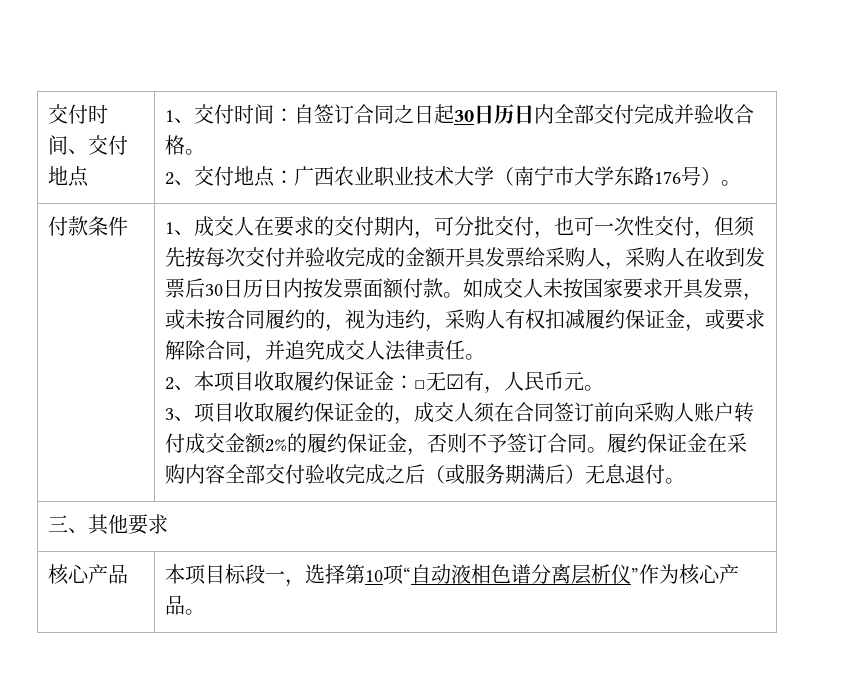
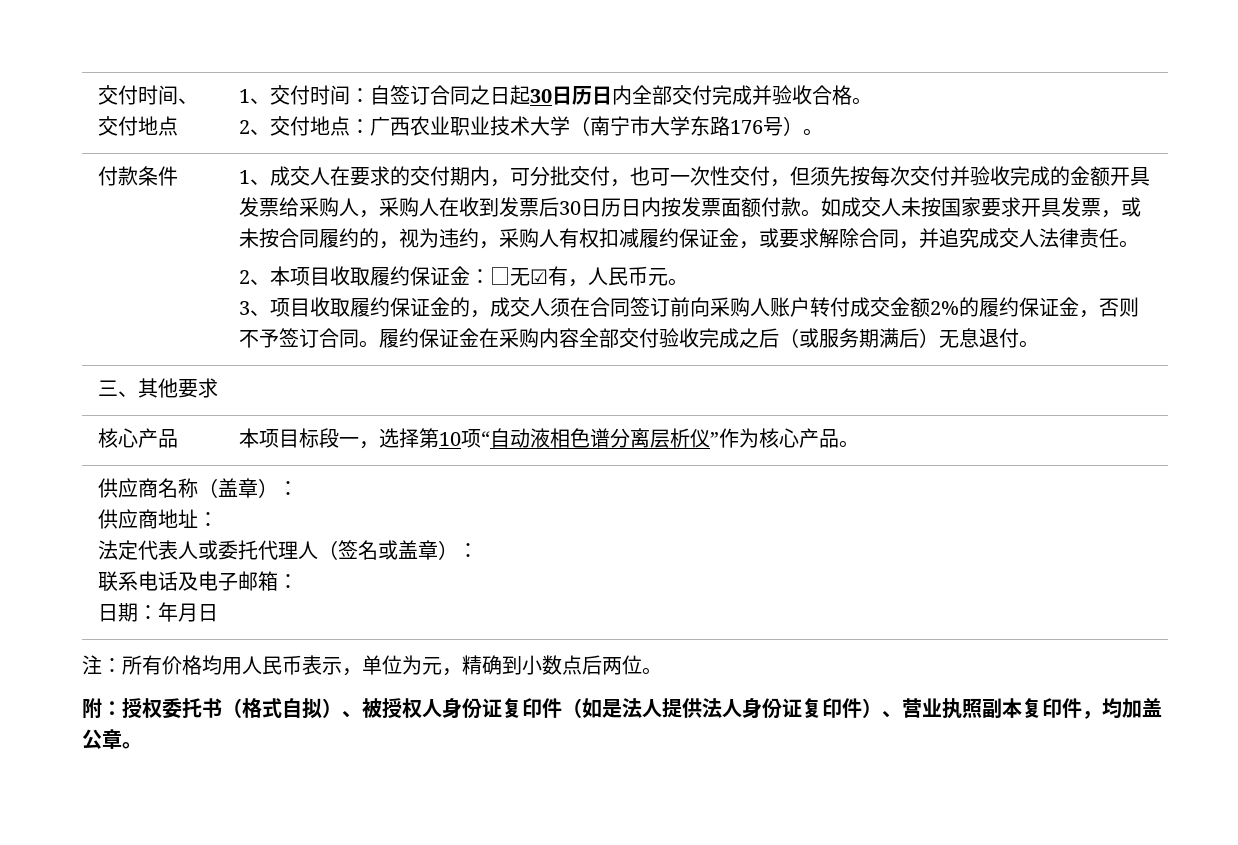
(205, 612) none -> [97,478,298,498] [97,509,218,529] [97,540,478,560] [97,571,298,592] [97,602,218,622] [82,655,662,676] [82,698,1162,719] [82,729,142,749] // 供应商名称（盖章）： // 供应商地址： // 法定代表人或委托代理人（签名或盖章）： // 联系电话及电子邮箱： // 日期：年月日 // 注：所有价格均用人民币表示，单位为元，精确到小数点后两位。 // 附：授权委托书（格式自拟）、被授权人身份证复印件（如是法人提供法人身份证复印件）、营业执照副本复印件，均加盖公章。

